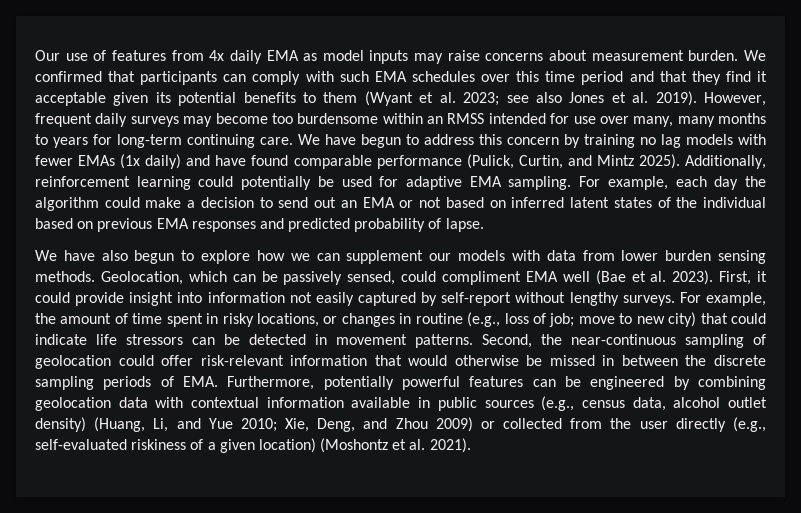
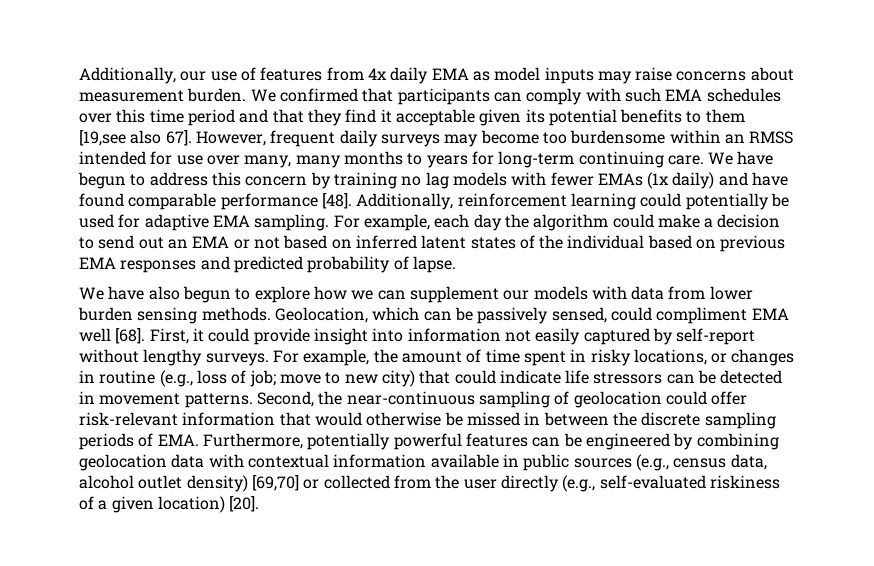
[35,50,60,61] Our -> [79,67,207,84] Additionally, our
[364,91,697,106] (Wyant et al. 2023; see also Jones et al. 2019). -> [79,130,192,146] [19,see also 67].
[466,154,680,169] (Pulick, Curtin, and Mintz 2025). -> [321,193,352,209] [48].
[595,270,714,285] (Bae et al. 2023). -> [115,328,146,344] [68].
[94,417,473,432] (Huang, Li, and Yue 2010; Xie, Deng, and Zhou 2009) -> [251,475,299,491] [69,70]
[320,438,471,453] (Moshontz et al. 2021). -> [229,496,260,512] [20].

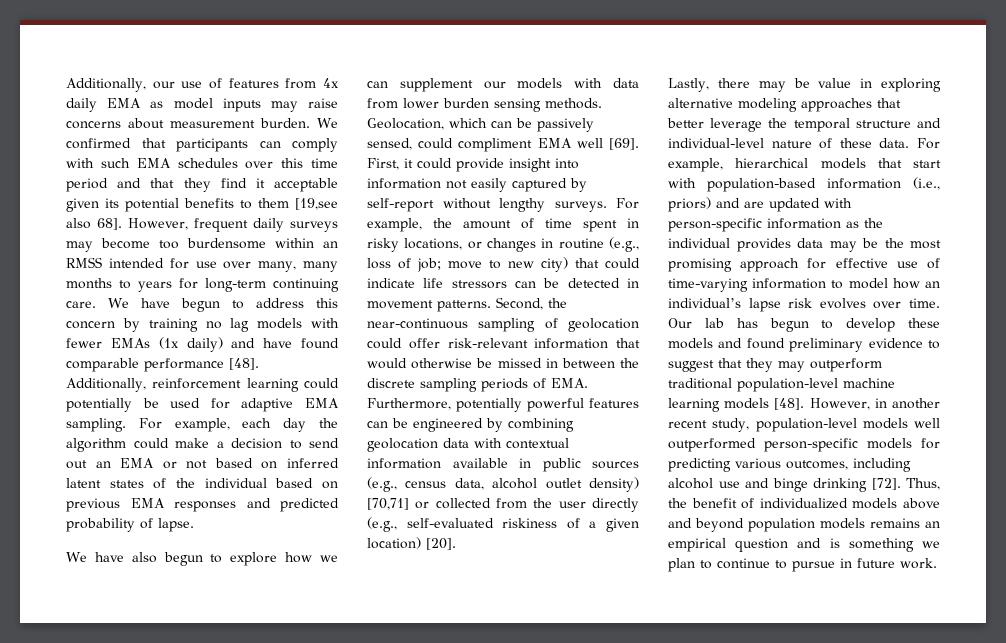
[165,130,192,146] 67]. -> [97,218,122,230] 68].
[115,328,146,344] [68]. -> [609,138,639,150] [69].
[251,475,299,491] [69,70] -> [367,498,409,510] [70,71]
(260, 504) none -> [668,78,941,92] [668,98,901,112] [667,118,941,132] [668,138,940,149] [668,158,941,172] [668,177,940,192] [668,197,852,212] [668,218,883,232] [668,238,941,252] [668,258,940,272] [668,278,940,292] [668,298,940,312] [668,318,940,332] [668,338,940,352] [668,358,882,372] [668,378,895,392] [668,398,940,412] [668,418,940,432] [668,438,940,452] [668,458,911,472] [668,478,940,492] [668,498,940,509] [668,518,940,532] [668,538,940,552] [668,558,937,572] // Lastly, there may be value in exploring alternative modeling approaches that better leverage the temporal structure and individual-level nature of these data. For example, hierarchical models that start with population-based information (i.e., priors) and are updated with person-specific information as the individual provides data may be the most promising approach for effective use of time-varying information to model how an individual’s lapse risk evolves over time. Our lab has begun to develop these models and found preliminary evidence to suggest that they may outperform traditional population-level machine learning models [48]. However, in another recent study, population-level models well outperformed person-specific models for predicting various outcomes, including alcohol use and binge drinking [72]. Thus, the benefit of individualized models above and beyond population models remains an empirical question and is something we plan to continue to pursue in future work.

